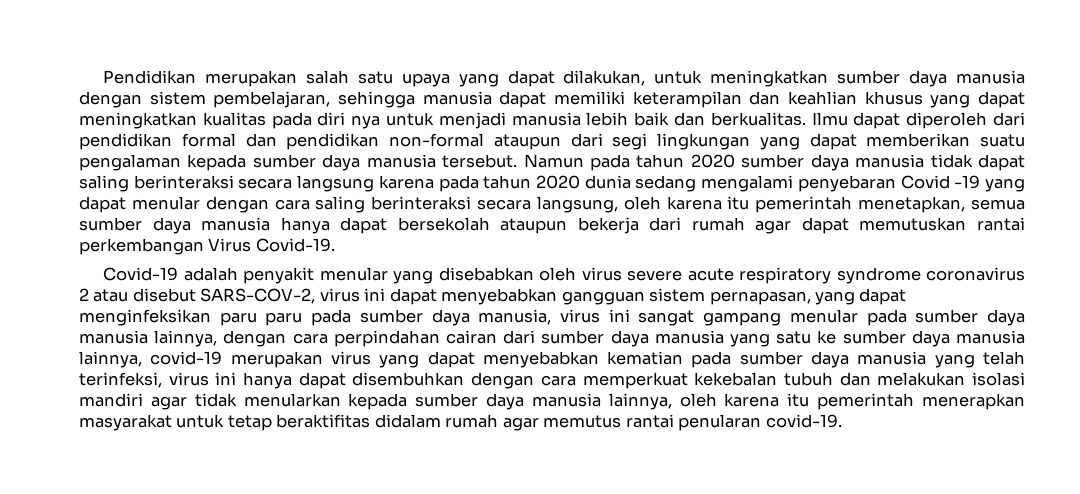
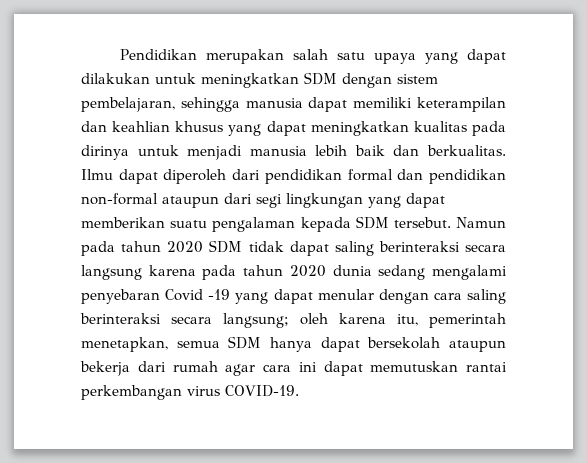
[563,70,646,86] dilakukan, -> [81,73,150,84] dilakukan
[837,70,1025,87] sumber daya manusia -> [304,72,337,85] SDM
[317,112,381,129] diri nya -> [81,145,129,160] dirinya
[252,154,436,171] sumber daya manusia -> [355,216,389,229] SDM
[741,154,925,171] sumber daya manusia -> [209,240,243,253] SDM
[536,196,750,213] langsung, oleh karena itu -> [223,313,418,328] langsung; oleh karena itu,
[79,217,271,234] sumber daya manusia -> [228,336,262,349] SDM
(792, 227) none -> [263,362,317,372] cara ini
[208,238,335,252] [103,267,1025,284] [79,288,907,305] [79,309,1025,326] [79,330,1026,347] [79,351,1025,368] [79,372,1026,389] [79,393,1025,410] [79,414,842,431] Virus Covid-19. // Covid-19 adalah penyakit menular yang disebabkan oleh virus severe acute respiratory syndrome coronavirus 2 atau disebut SARS-COV-2, virus ini dapat menyebabkan gangguan sistem pernapasan, yang dapat menginfeksikan paru paru pada sumber daya manusia, virus ini sangat gampang menular pada sumber daya manusia lainnya, dengan cara perpindahan cairan dari sumber daya manusia yang satu ke sumber daya manusia lainnya, covid-19 merupakan virus yang dapat menyebabkan kematian pada sumber daya manusia yang telah terinfeksi, virus ini hanya dapat disembuhkan dengan cara memperkuat kekebalan tubuh dan melakukan isolasi mandiri agar tidak menularkan kepada sumber daya manusia lainnya, oleh karena itu pemerintah menerapkan masyarakat untuk tetap beraktifitas didalam rumah agar memutus rantai penularan covid-19. -> [187,385,299,397] virus COVID-19.

